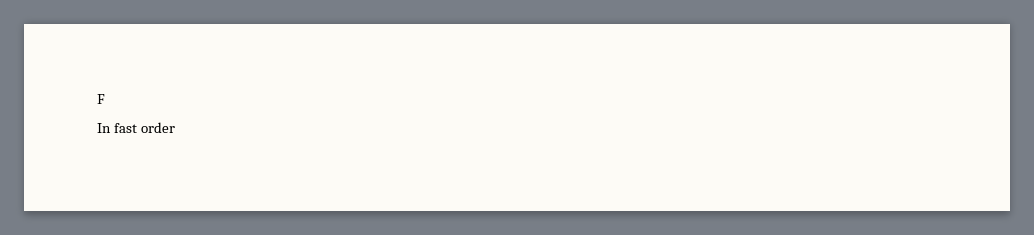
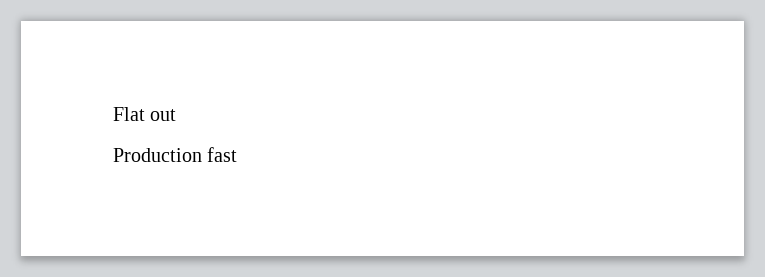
[97,94,105,104] [97,122,175,133] F // In fast order -> [113,107,177,121] [113,147,238,162] Flat out // Production fast

